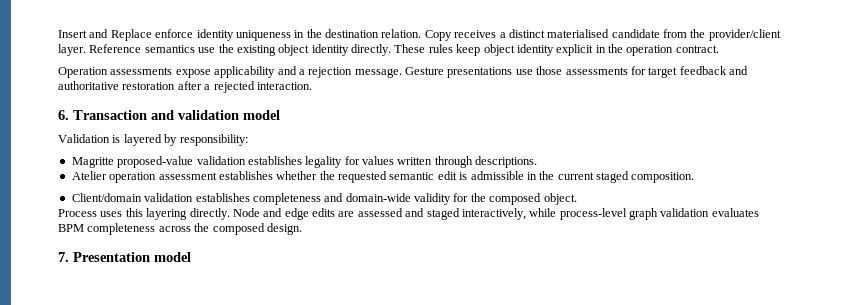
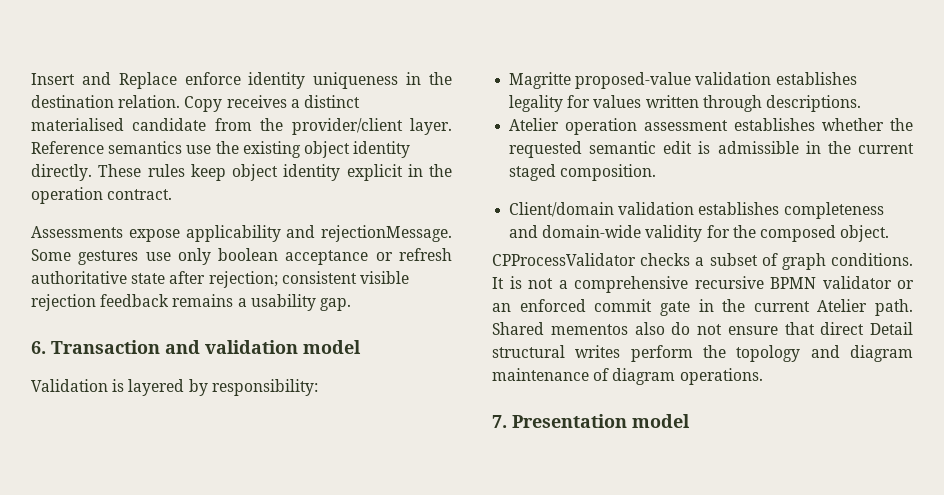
[58,67,173,78] Operation assessments -> [31,226,123,238] Assessments
[298,66,748,78] [58,81,312,93] a rejection message. Gesture presentations use those assessments for target feedback and authoritative restoration after a rejected interaction. -> [321,225,452,242] [31,248,452,265] [31,271,409,288] [31,294,351,311] rejectionMessage. Some gestures use only boolean acceptance or refresh authoritative state after rejection; consistent visible rejection feedback remains a usability gap.
[58,208,759,220] [58,223,302,235] Process uses this layering directly. Node and edge edits are assessed and staged interactively, while process-level graph validation evaluates BPM completeness across the composed design. -> [492,253,913,270] [492,276,914,293] [492,299,913,316] [492,322,913,335] [492,345,913,362] [492,368,763,385] CPProcessValidator checks a subset of graph conditions. It is not a comprehensive recursive BPMN validator or an enforced commit gate in the current Atelier path. Shared mementos also do not ensure that direct Detail structural writes perform the topology and diagram maintenance of diagram operations.

